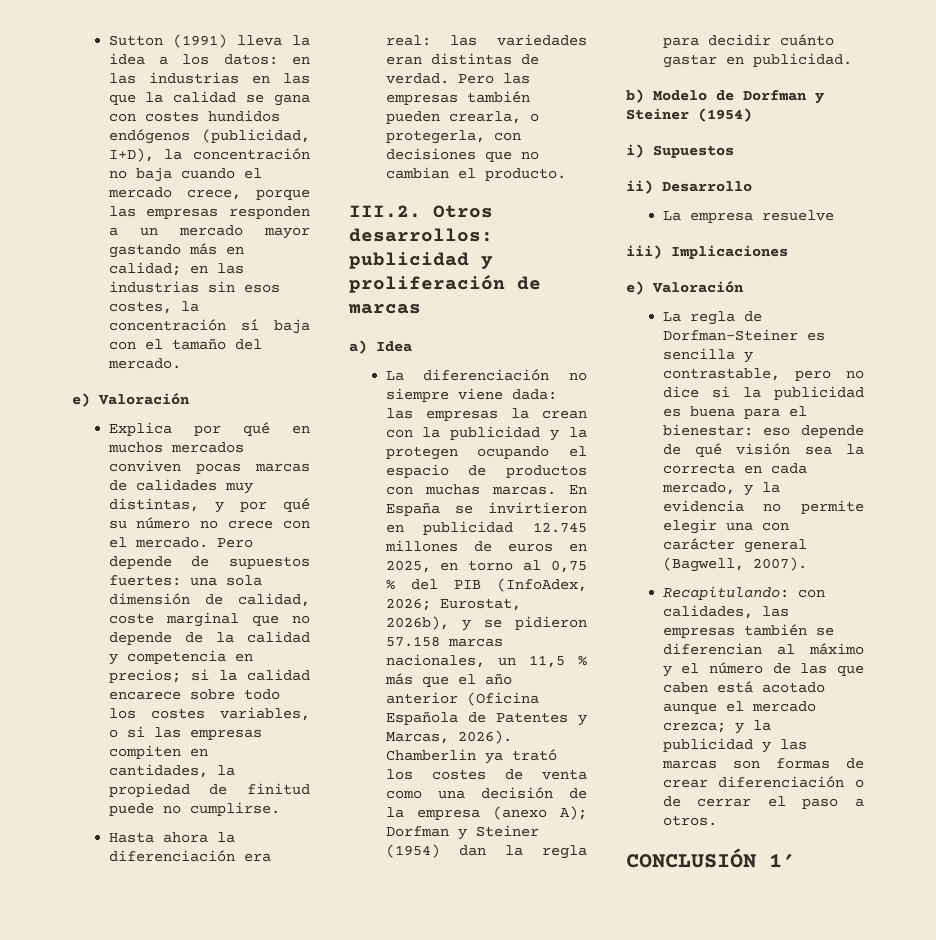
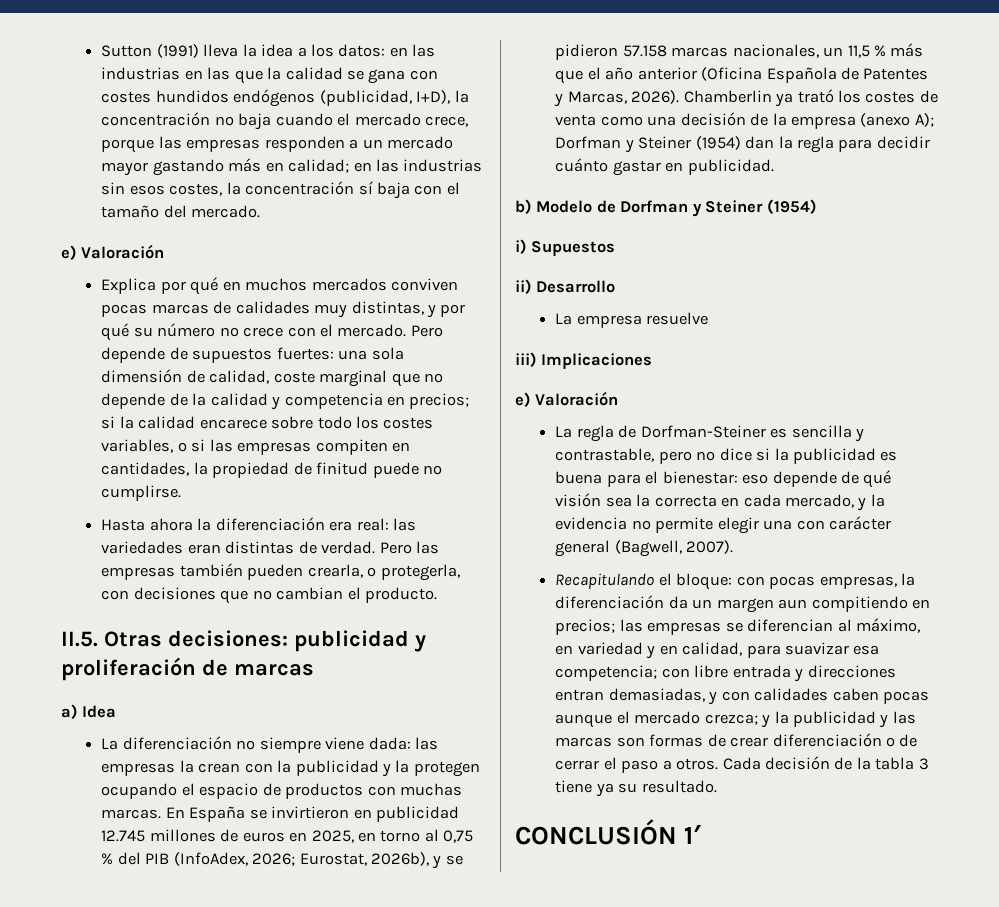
[349,205,493,218] [349,228,493,242] III.2. Otros desarrollos: -> [61,630,288,647] II.5. Otras decisiones:
[662,586,825,600] [662,605,789,619] [662,624,807,638] Recapitulando: con calidades, las empresas también -> [555,573,915,590] [555,595,930,613] [555,619,722,635] Recapitulando el bloque: con pocas empresas, la diferenciación da un margen aun compitiendo en precios; las empresas
[809,643,864,655] [662,662,864,677] [662,681,825,693] máximo y el número de las que caben está acotado -> [855,618,920,633] [555,642,880,659] [555,665,896,682] [555,688,929,705] máximo, en variedad y en calidad, para suavizar esa competencia; con libre entrada y direcciones entran demasiadas, y con calidades caben pocas
(717, 820) none -> [722,756,929,770] [555,780,717,797] Cada decisión de la tabla 3 tiene ya su resultado.

